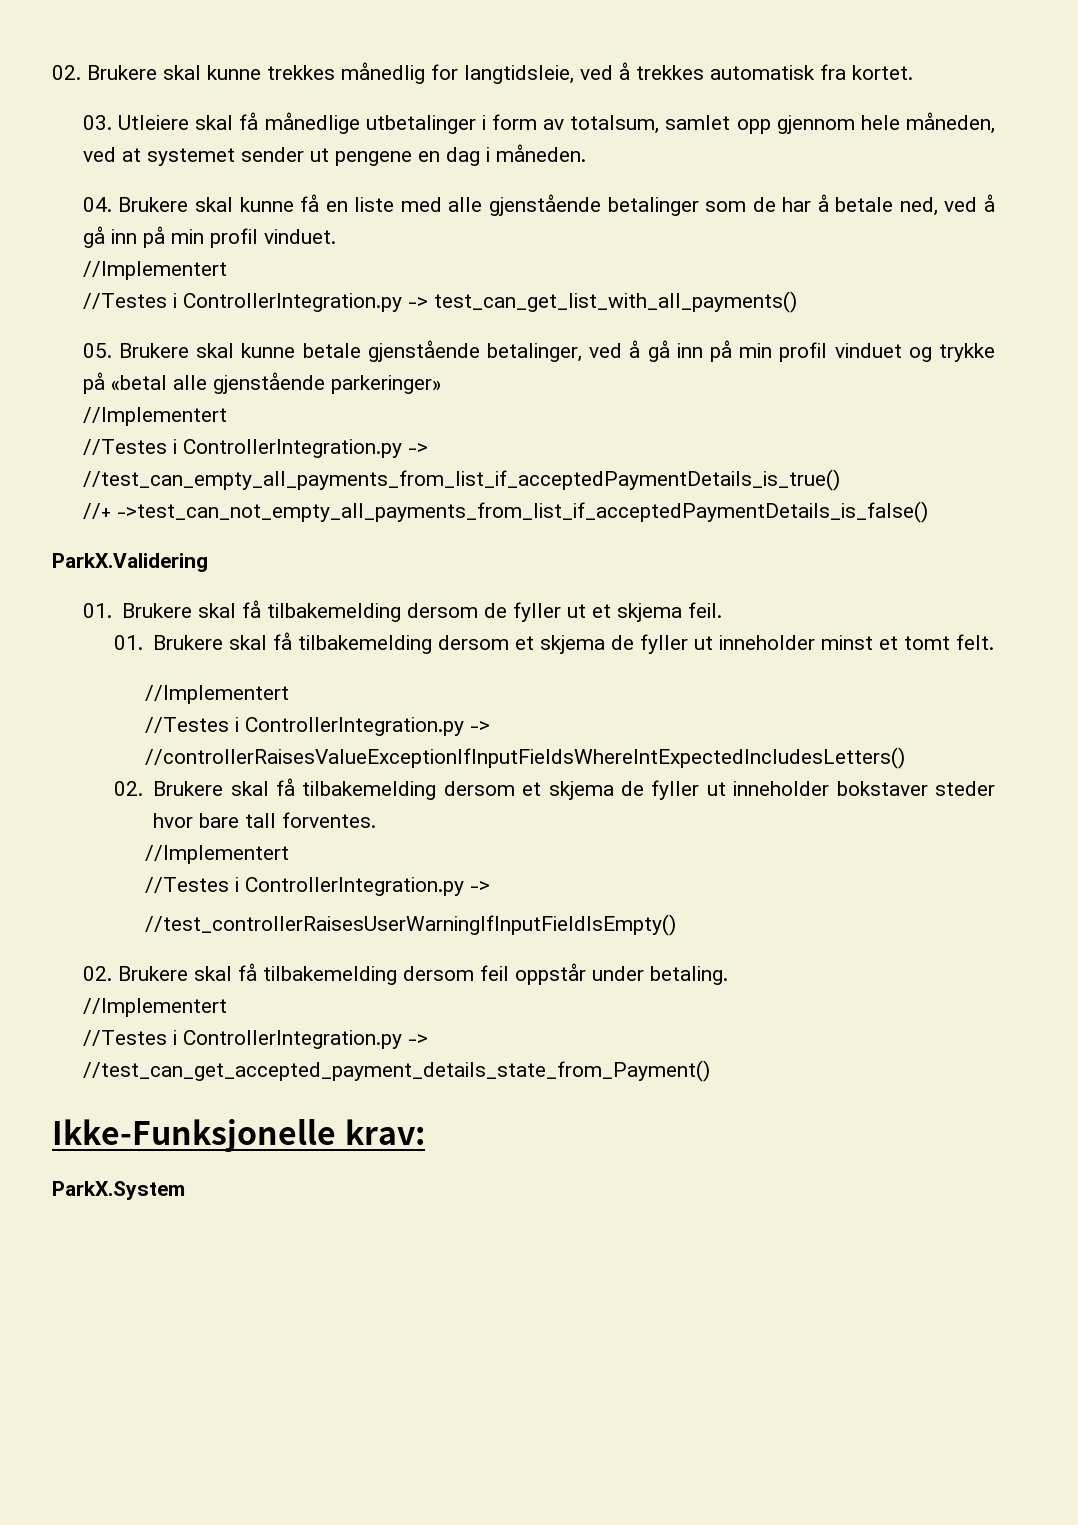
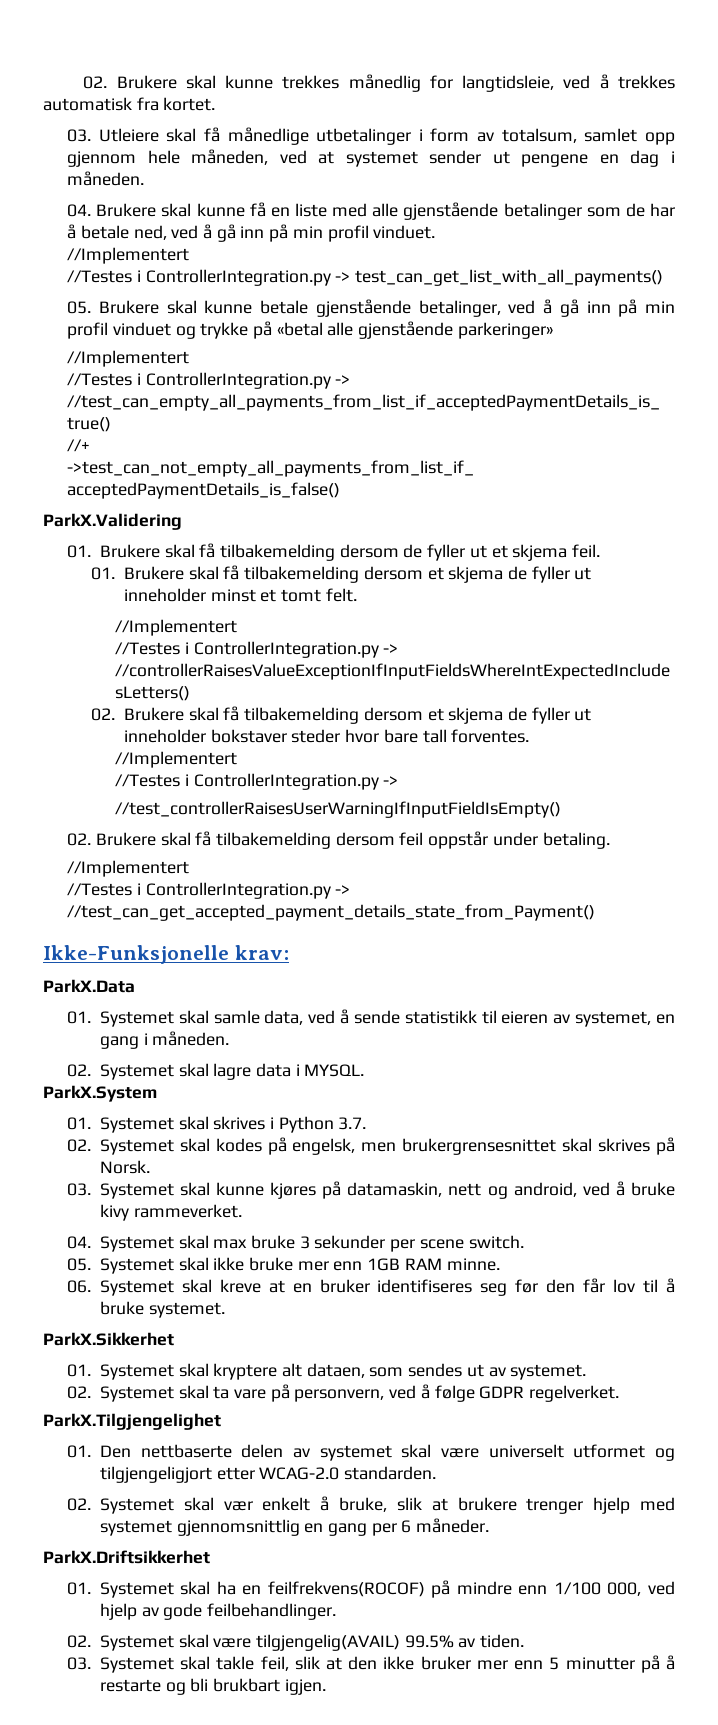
[52,1181,185,1200] ParkX.System -> [43,979,135,993] [67,1009,676,1027] [99,1031,230,1049] [67,1063,365,1080] [43,1085,157,1102] [67,1116,367,1133] [67,1137,675,1155] [99,1160,150,1174] [67,1181,675,1199] [99,1204,242,1221] [67,1235,524,1252] [67,1257,500,1274] [67,1278,676,1296] [99,1301,225,1318] [43,1332,174,1346] [67,1363,587,1380] [67,1384,620,1402] [43,1413,221,1430] [67,1444,676,1461] [99,1466,437,1483] [67,1496,675,1514] [99,1518,490,1536] [43,1550,210,1564] [67,1580,676,1598] [99,1603,337,1620] [67,1634,525,1651] [67,1655,676,1673] [99,1678,326,1695] ParkX.Data // 01. Systemet skal samle data, ved å sende statistikk til eieren av systemet, en gang i måneden. // 02. Systemet skal lagre data i MYSQL. // ParkX.System // 01. Systemet skal skrives i Python 3.7. // 02. Systemet skal kodes på engelsk, men brukergrensesnittet skal skrives på Norsk. // 03. Systemet skal kunne kjøres på datamaskin, nett og android, ved å bruke kivy rammeverket. // 04. Systemet skal max bruke 3 sekunder per scene switch. // 05. Systemet skal ikke bruke mer enn 1GB RAM minne. // 06. Systemet skal kreve at en bruker identifiseres seg før den får lov til å bruke systemet. // ParkX.Sikkerhet // 01. Systemet skal kryptere alt dataen, som sendes ut av systemet. // 02. Systemet skal ta vare på personvern, ved å følge GDPR regelverket. // ParkX.Tilgjengelighet // 01. Den nettbaserte delen av systemet skal være universelt utformet og tilgjengeligjort etter WCAG-2.0 standarden. // 02. Systemet skal vær enkelt å bruke, slik at brukere trenger hjelp med systemet gjennomsnittlig en gang per 6 måneder. // ParkX.Driftsikkerhet // 01. Systemet skal ha en feilfrekvens(ROCOF) på mindre enn 1/100 000, ved hjelp av gode feilbehandlinger. // 02. Systemet skal være tilgjengelig(AVAIL) 99.5% av tiden. // 03. Systemet skal takle feil, slik at den ikke bruker mer enn 5 minutter på å restarte og bli brukbart igjen.

